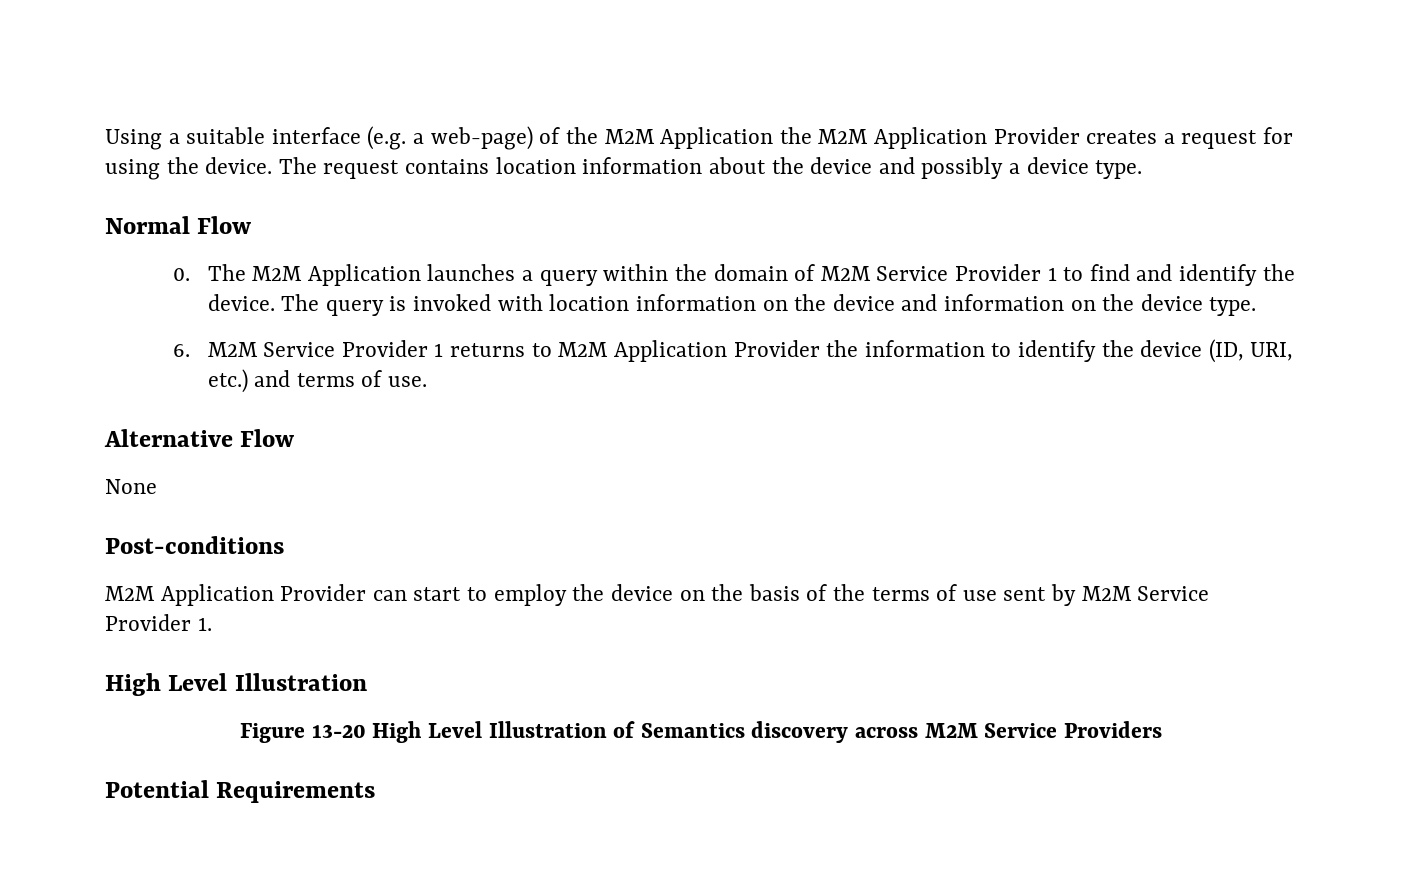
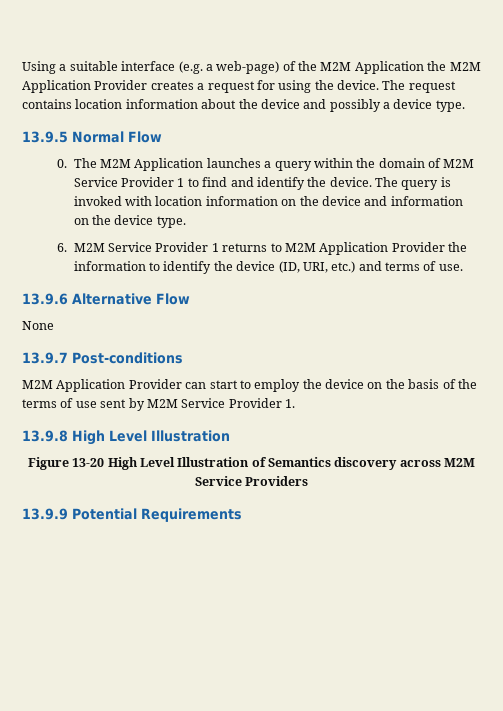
(1143, 169) none -> [22,131,68,143] 13.9.5
(428, 381) none -> [22,293,68,305] 13.9.6
(157, 486) none -> [22,352,68,364] 13.9.7
(212, 624) none -> [22,430,68,442] 13.9.8
(1162, 729) none -> [22,508,68,520] 13.9.9

